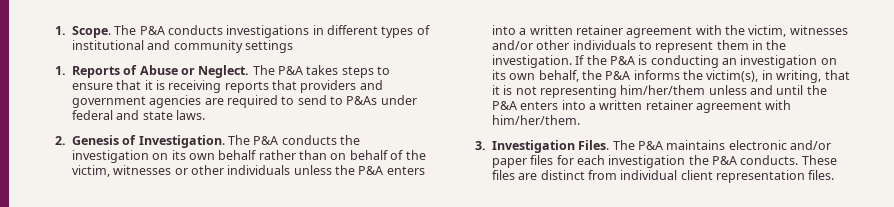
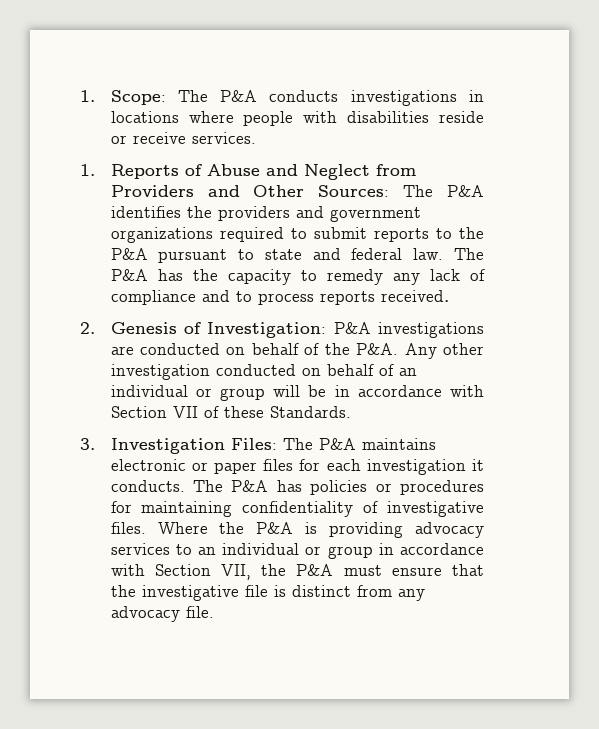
[54,26,111,38] 1. Scope. -> [80,90,166,105] 1. Scope:
[327,25,430,38] [71,40,293,53] [54,65,391,78] [71,80,383,93] [71,95,417,108] [71,110,205,120] [54,135,361,148] [71,150,426,163] [71,165,425,177] [491,25,848,38] [491,40,787,53] [491,55,837,68] [491,70,850,83] [491,85,827,98] [491,100,792,113] [491,115,580,125] different types of institutional and community settings // 1. Reports of Abuse or Neglect. The P&A takes steps to ensure that it is receiving reports that providers and government agencies are required to send to P&As under federal and state laws. // 2. Genesis of Investigation. The P&A conducts the investigation on its own behalf rather than on behalf of the victim, witnesses or other individuals unless the P&A enters into a written retainer agreement with the victim, witnesses and/or other individuals to represent them in the investigation. If the P&A is conducting an investigation on its own behalf, the P&A informs the victim(s), in writing, that it is not representing him/her/them unless and until the P&A enters into a written retainer agreement with him/her/them. -> [110,111,484,126] [110,132,256,144] [80,164,416,180] [110,185,484,197] [110,206,421,222] [110,227,485,243] [110,248,484,263] [110,269,485,285] [110,290,449,305] [80,322,485,338] [110,343,484,359] [110,364,417,380] [110,385,484,401] [110,406,351,418] locations where people with disabilities reside or receive services. // 1. Reports of Abuse and Neglect from Providers and Other Sources: The P&A identifies the providers and government organizations required to submit reports to the P&A pursuant to state and federal law. The P&A has the capacity to remedy any lack of compliance and to process reports received. // 2. Genesis of Investigation: P&A investigations are conducted on behalf of the P&A. Any other investigation conducted on behalf of an individual or group will be in accordance with Section VII of these Standards.
[578,140,610,150] Files. -> [230,438,277,450] Files:
[790,140,832,150] and/or -> [191,462,208,471] or
[688,155,837,165] [491,170,835,183] the P&A conducts. These files are distinct from individual client representation files. -> [471,459,484,471] [110,480,484,495] [110,501,485,517] [110,522,484,538] [110,543,484,559] [110,564,484,580] [110,585,425,601] [110,606,214,622] it conducts. The P&A has policies or procedures for maintaining confidentiality of investigative files. Where the P&A is providing advocacy services to an individual or group in accordance with Section VII, the P&A must ensure that the investigative file is distinct from any advocacy file.

